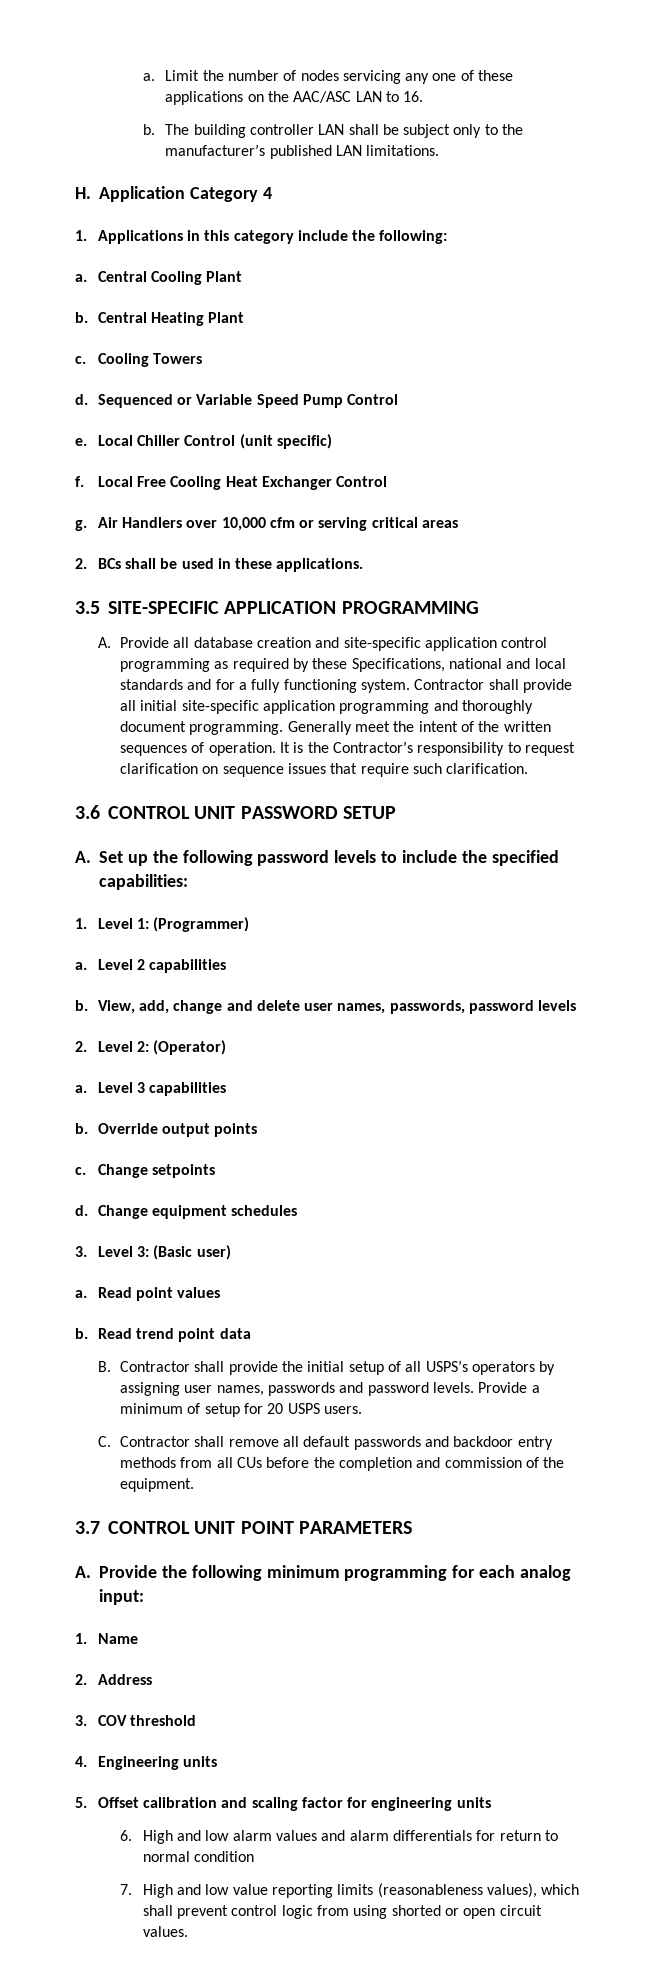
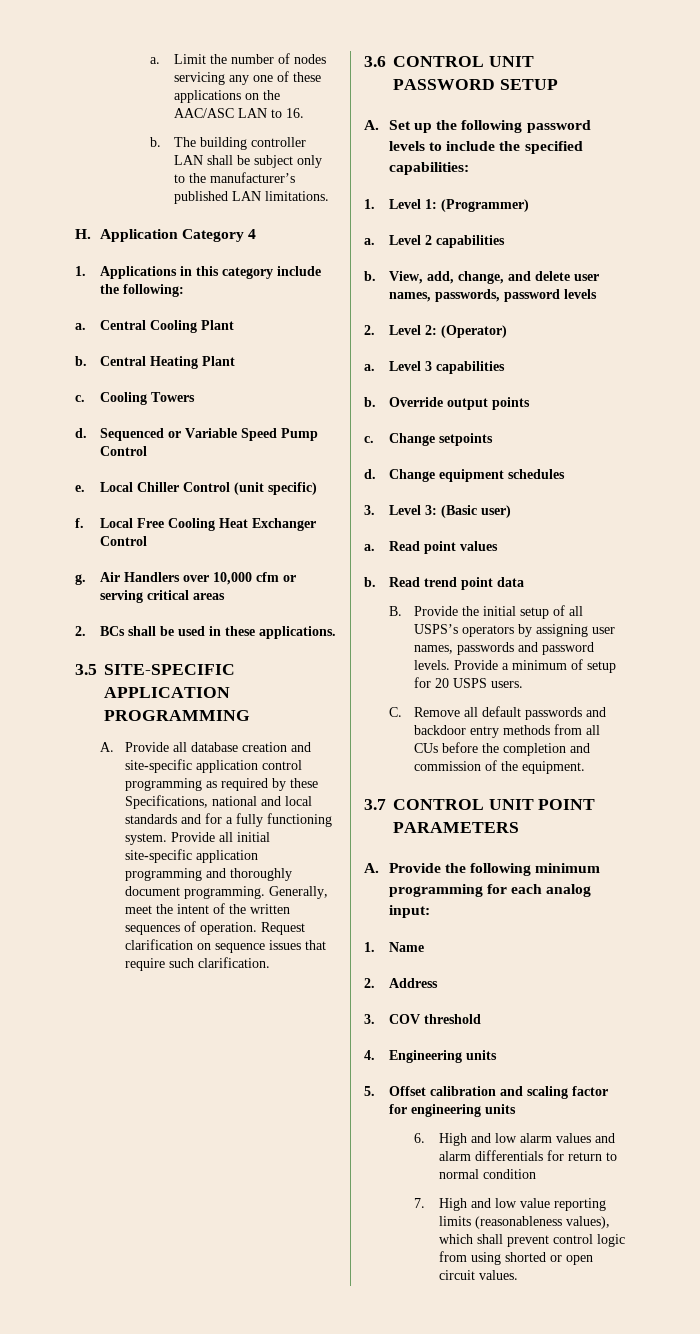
[414,679,573,693] Contractor shall provide -> [170,832,215,842] Provide
[287,721,352,735] Generally -> [268,886,328,899] Generally,
[280,741,576,756] It is the Contractor’s responsibility to request -> [260,922,305,935] Request
[173,1000,223,1014] change -> [457,271,504,284] change,
[120,1361,278,1375] Contractor shall provide -> [413,606,458,616] Provide
[120,1436,279,1447] Contractor shall remove -> [413,707,460,717] Remove

